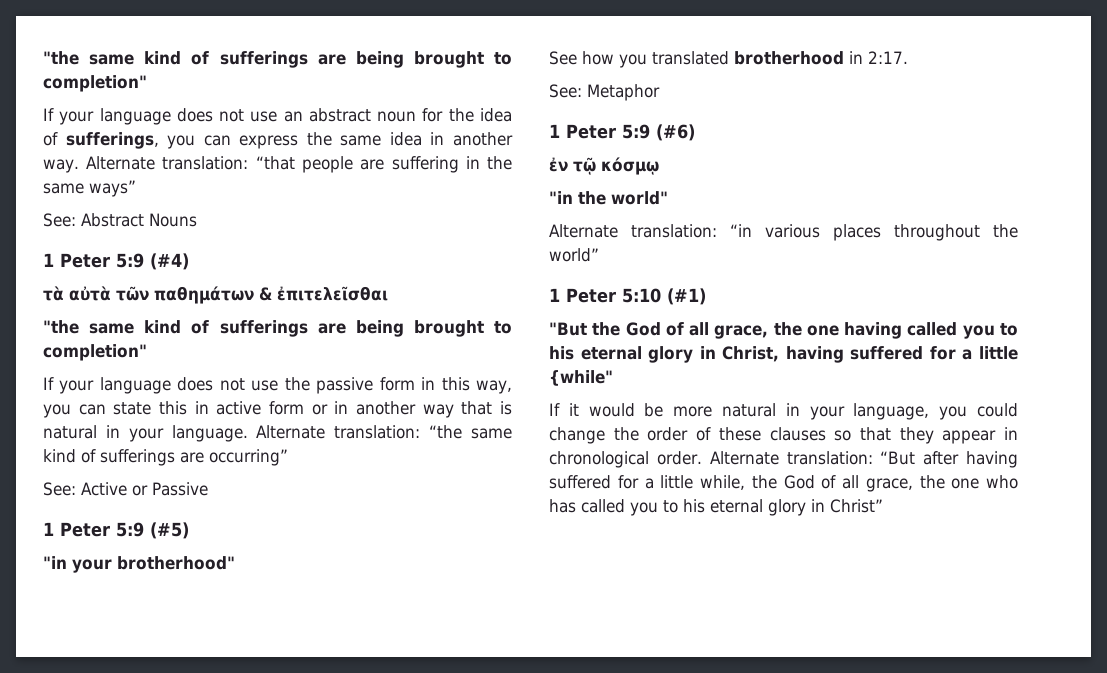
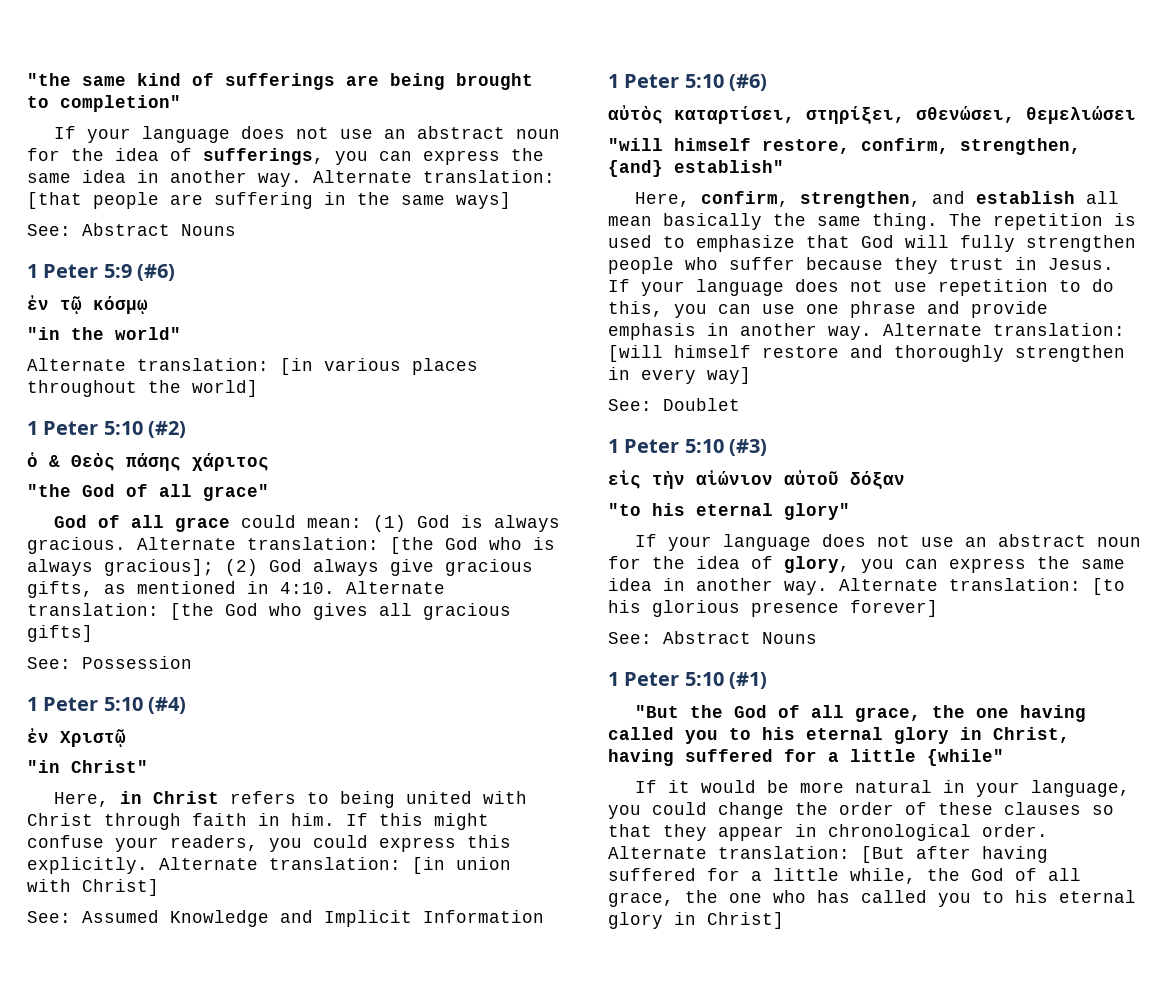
[255,156,295,170] “that -> [27,192,82,209] [that
[89,180,136,197] [43,213,197,227] [43,253,189,270] [43,286,388,304] [43,320,512,337] [43,344,147,361] [43,377,512,394] [43,401,513,418] [43,425,512,442] [43,449,288,466] [43,482,208,496] [43,522,189,539] [43,556,235,573] [549,51,908,68] [549,84,660,101] ways” // See: Abstract Nouns // 1 Peter 5:9 (#4) // τὰ αὐτὰ τῶν παθημάτων & ἐπιτελεῖσθαι // "the same kind of sufferings are being brought to completion" // If your language does not use the passive form in this way, you can state this in active form or in another way that is natural in your language. Alternate translation: “the same kind of sufferings are occurring” // See: Active or Passive // 1 Peter 5:9 (#5) // "in your brotherhood" // See how you translated brotherhood in 2:17. // See: Metaphor -> [456,192,511,209] [27,223,236,236] ways] // See: Abstract Nouns
[730,224,752,237] “in -> [280,358,313,375] [in
[549,248,599,262] world” -> [192,380,258,397] [27,421,187,438] [27,452,269,471] [27,484,269,501] [53,515,560,532] [27,537,555,554] [27,559,533,576] [27,581,445,598] [27,603,511,620] [27,625,93,642] [27,656,192,669] [27,697,187,714] [27,728,126,747] [27,760,148,773] [53,791,527,808] [27,813,489,830] [27,835,511,852] [27,857,511,874] [27,879,159,896] [27,910,544,927] [608,74,768,91] [608,105,1136,125] [608,138,1081,155] [608,160,784,177] [634,191,1119,208] [608,213,1136,230] [608,235,1136,252] [608,257,1114,274] [608,279,1114,296] [608,301,1048,318] [608,323,1125,340] [608,345,1125,362] [608,367,751,384] [608,398,740,411] [608,439,768,456] [608,470,905,490] [608,503,850,520] [634,534,1141,551] [608,556,1125,573] [608,578,1125,595] [608,600,938,617] [608,631,817,644] world] // 1 Peter 5:10 (#2) // ὁ & Θεὸς πάσης χάριτος // "the God of all grace" // God of all grace could mean: (1) God is always gracious. Alternate translation: [the God who is always gracious]; (2) God always give gracious gifts, as mentioned in 4:10. Alternate translation: [the God who gives all gracious gifts] // See: Possession // 1 Peter 5:10 (#4) // ἐν Χριστῷ // "in Christ" // Here, in Christ refers to being united with Christ through faith in him. If this might confuse your readers, you could express this explicitly. Alternate translation: [in union with Christ] // See: Assumed Knowledge and Implicit Information // 1 Peter 5:10 (#6) // αὐτὸς καταρτίσει, στηρίξει, σθενώσει, θεμελιώσει // "will himself restore, confirm, strengthen, {and} establish" // Here, confirm, strengthen, and establish all mean basically the same thing. The repetition is used to emphasize that God will fully strengthen people who suffer because they trust in Jesus. If your language does not use repetition to do this, you can use one phrase and provide emphasis in another way. Alternate translation: [will himself restore and thoroughly strengthen in every way] // See: Doublet // 1 Peter 5:10 (#3) // εἰς τὴν αἰώνιον αὐτοῦ δόξαν // "to his eternal glory" // If your language does not use an abstract noun for the idea of glory, you can express the same idea in another way. Alternate translation: [to his glorious presence forever] // See: Abstract Nouns
[880,451,916,465] “But -> [861,846,905,863] [But
[830,499,883,513] Christ” -> [707,912,784,929] Christ]

